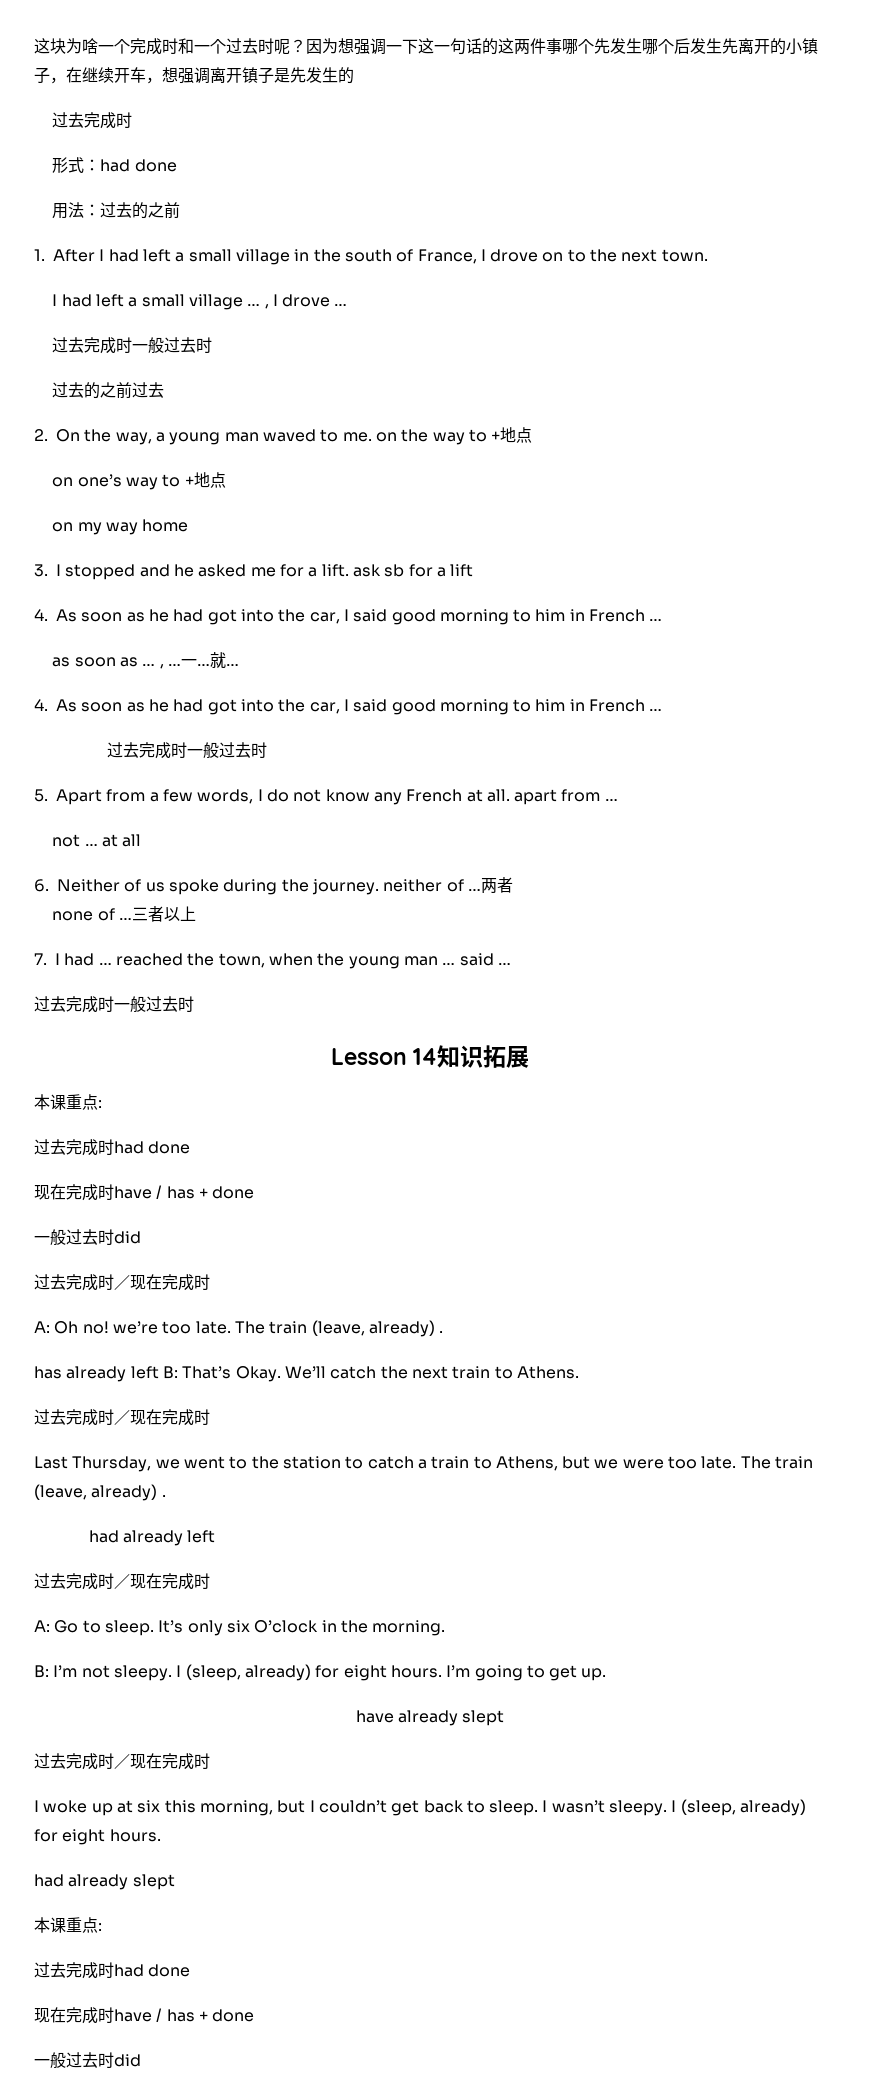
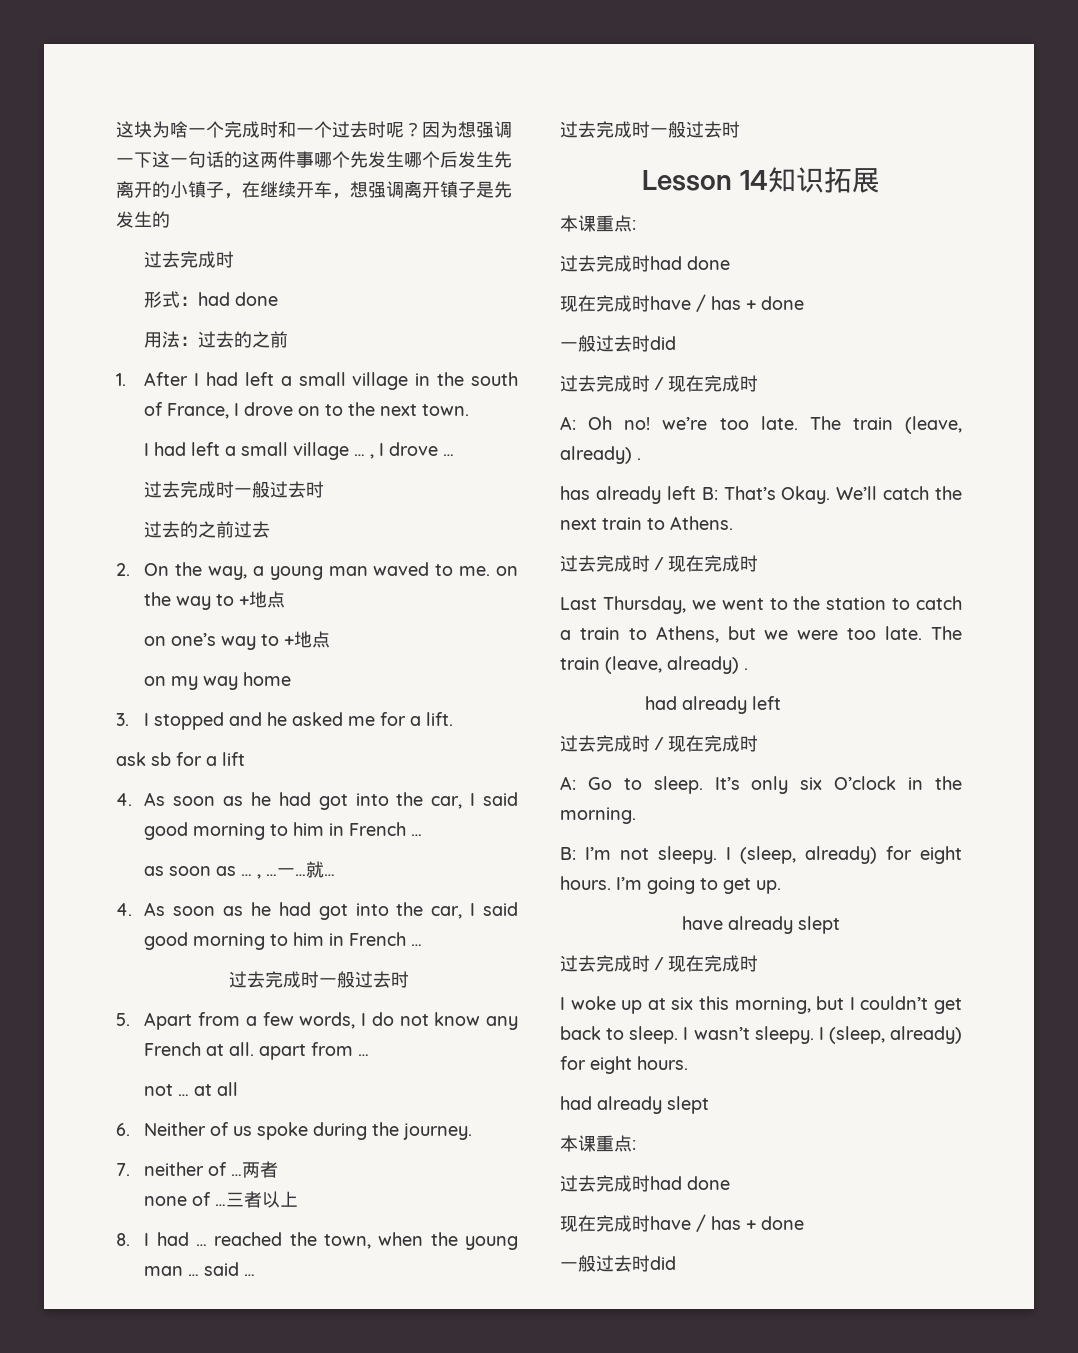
(349, 570) none -> (454, 719) //
(379, 887) none -> [116,1163,130,1176] // 7.
[34,953,47,965] 7. -> [116,1233,130,1246] 8.

